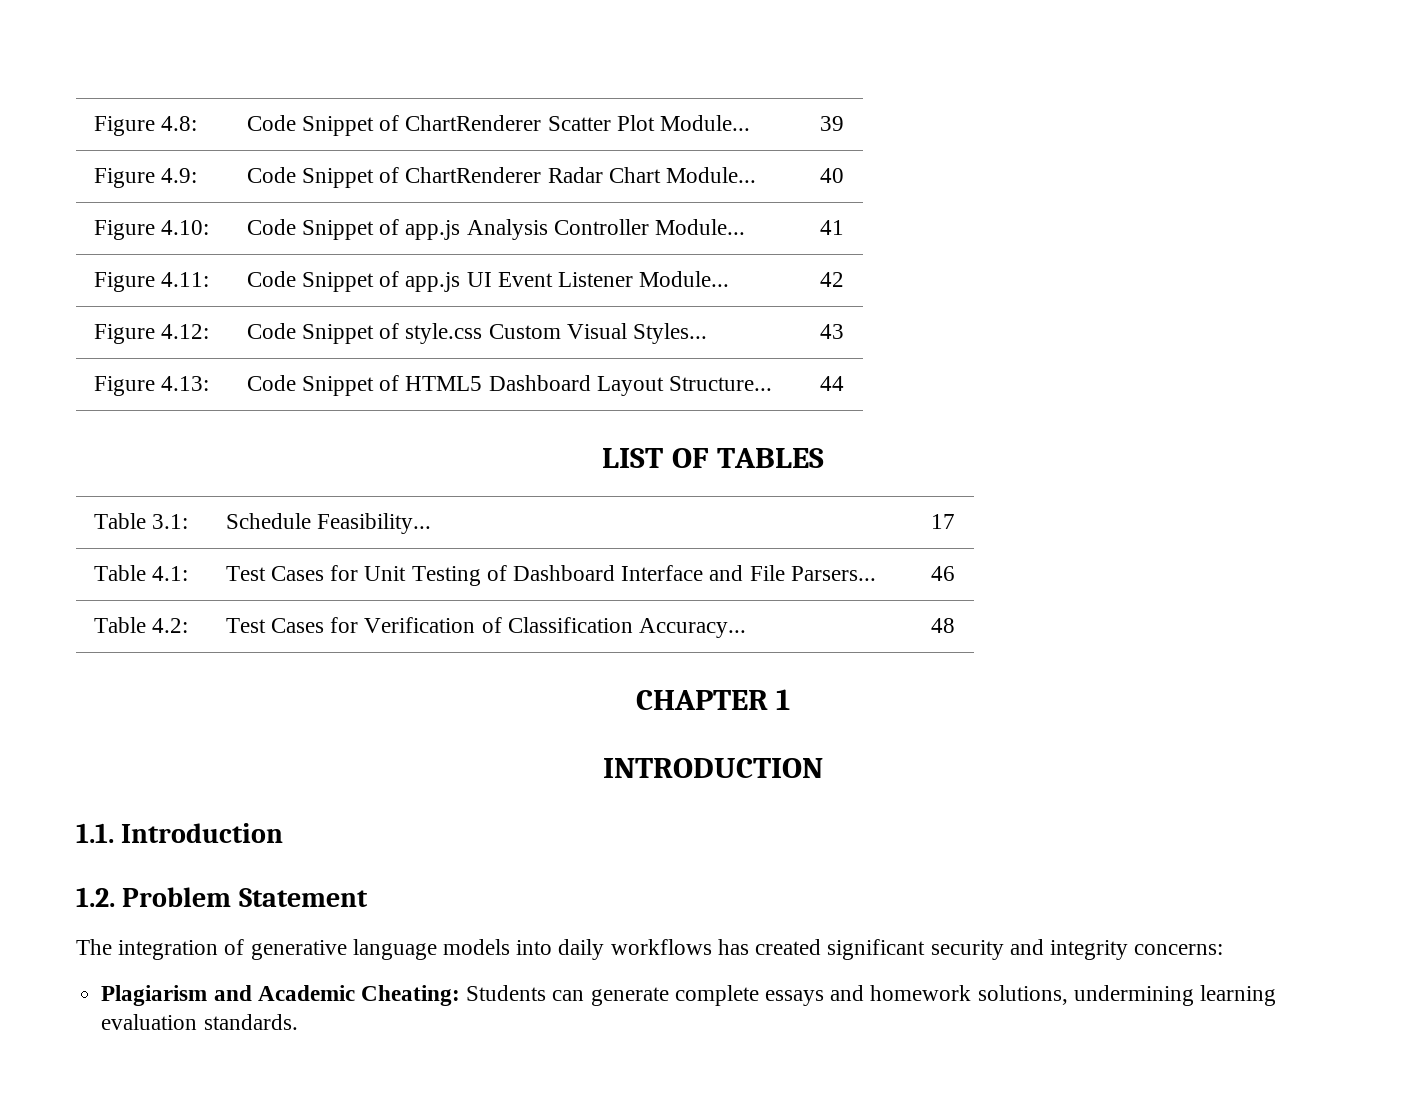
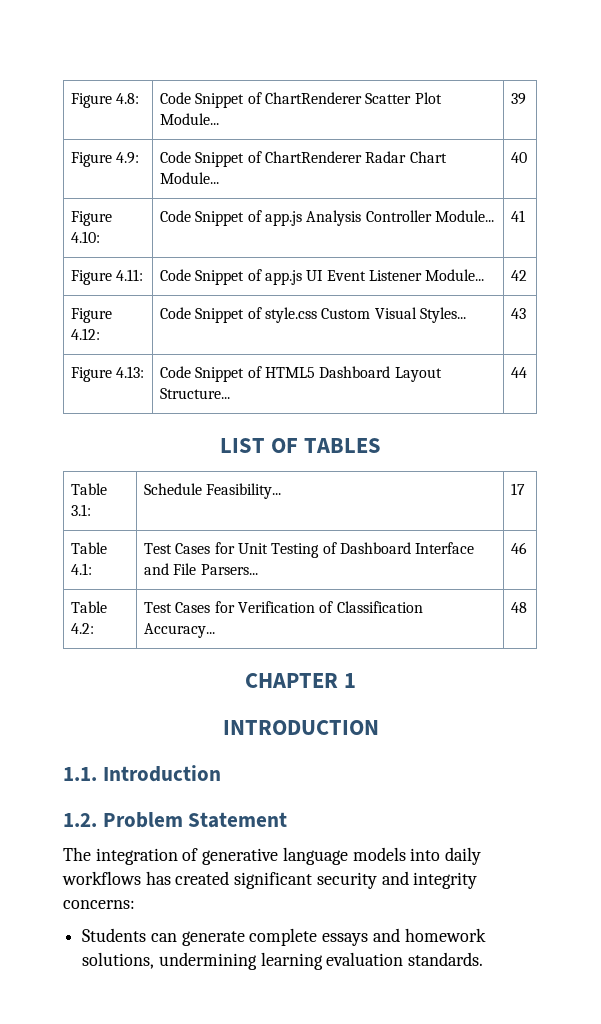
[101,985,460,1006] Plagiarism and Academic Cheating: -> (135, 904) none

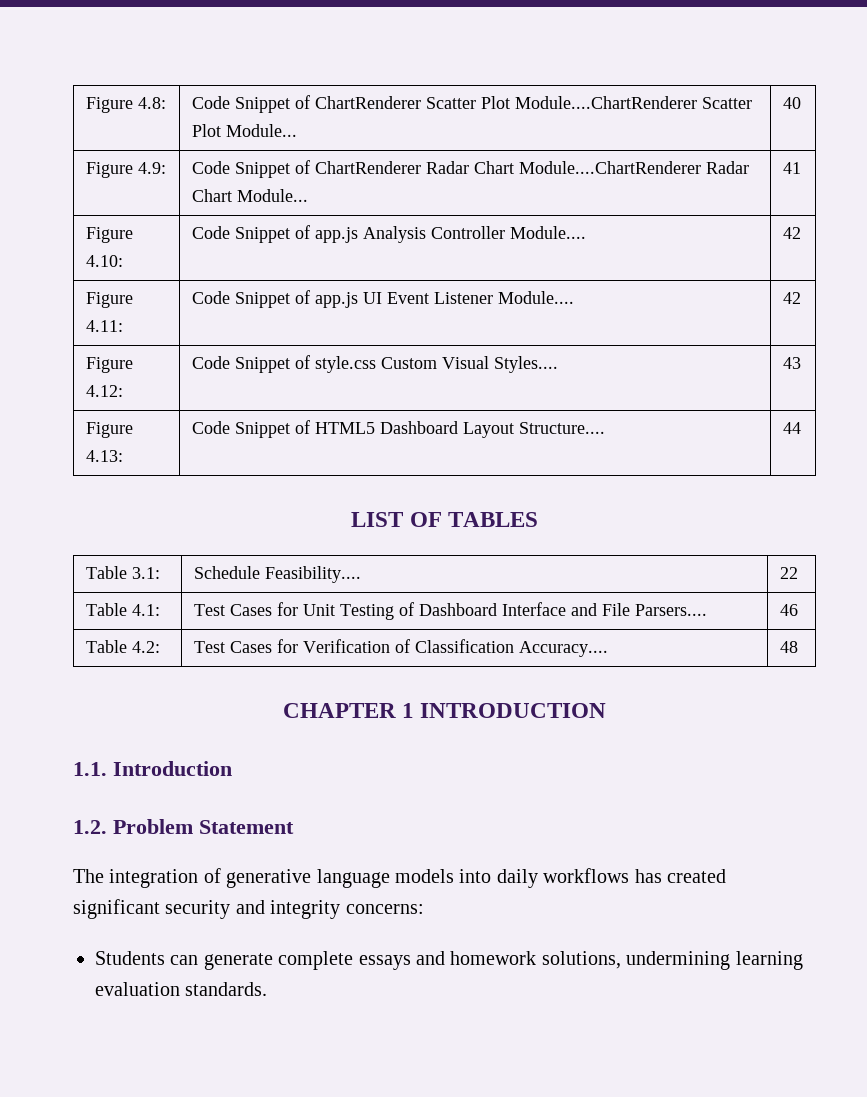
[160,113,220,125] [511,93,527,105] Module... | 39 -> [514,96,752,109] [191,124,297,137] [782,97,801,109] Module....ChartRenderer Scatter Plot Module... | 40
[160,172,220,184] [511,152,528,163] Module... | 40 -> [518,161,749,174] [191,189,308,202] [782,162,801,174] Module....ChartRenderer Radar Chart Module... | 41
[434,210,494,222] [511,210,526,222] Module... | 41 -> [509,226,586,239] [782,227,801,239] Module.... | 42
[425,269,485,281] Module... -> [497,291,574,304] Module....
[419,307,466,323] Styles... -> [493,356,558,373] Styles....
[160,388,231,399] Structure... -> [518,422,605,434] Structure....
[206,483,282,499] [511,483,526,495] Feasibility... | 17 -> [264,566,361,583] [779,567,798,579] Feasibility.... | 22
[200,564,258,575] Parsers... -> [634,604,707,616] Parsers....
[144,623,216,638] Accuracy... -> [518,641,608,657] Accuracy....
(357, 680) // -> (414, 710) none

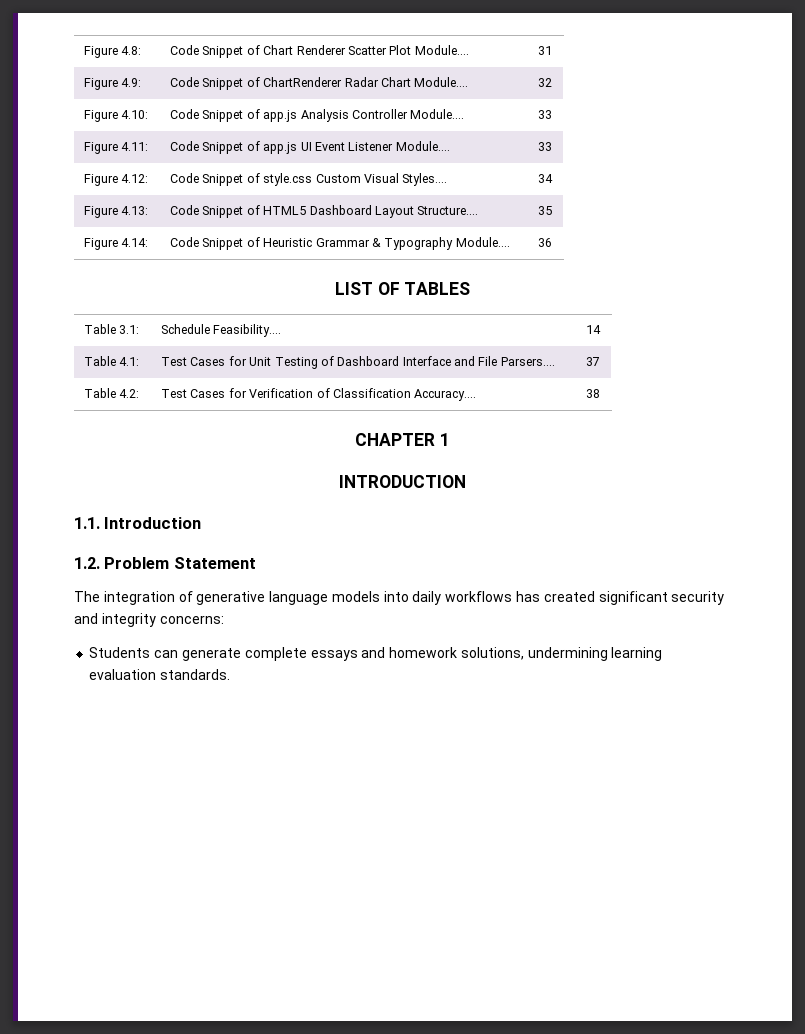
[314,96,752,109] [191,124,297,137] [782,97,801,109] ChartRenderer Scatter Plot Module....ChartRenderer Scatter Plot Module... | 40 -> [263,45,469,55] [538,46,553,55] Chart Renderer Scatter Plot Module.... | 31
[518,161,749,174] [191,189,308,202] [782,162,801,174] Module....ChartRenderer Radar Chart Module... | 41 -> [414,77,469,87] [538,78,553,87] Module.... | 32
[782,227,801,239] 42 -> [538,110,553,119] 33
[782,292,801,304] 42 -> [538,142,553,151] 33
[782,357,801,369] 43 -> [538,174,554,183] 34
[782,422,801,434] 44 -> [538,206,553,215] [84,238,149,250] [170,237,510,250] [538,238,553,247] 35 // Figure 4.14: | Code Snippet of Heuristic Grammar & Typography Module.... | 36
[779,567,798,579] 22 -> [586,325,602,334] 14
[779,604,798,616] 46 -> [586,357,601,366] 37
[779,641,798,653] 48 -> [586,389,601,398] 38
(414, 710) none -> (450, 439) //

